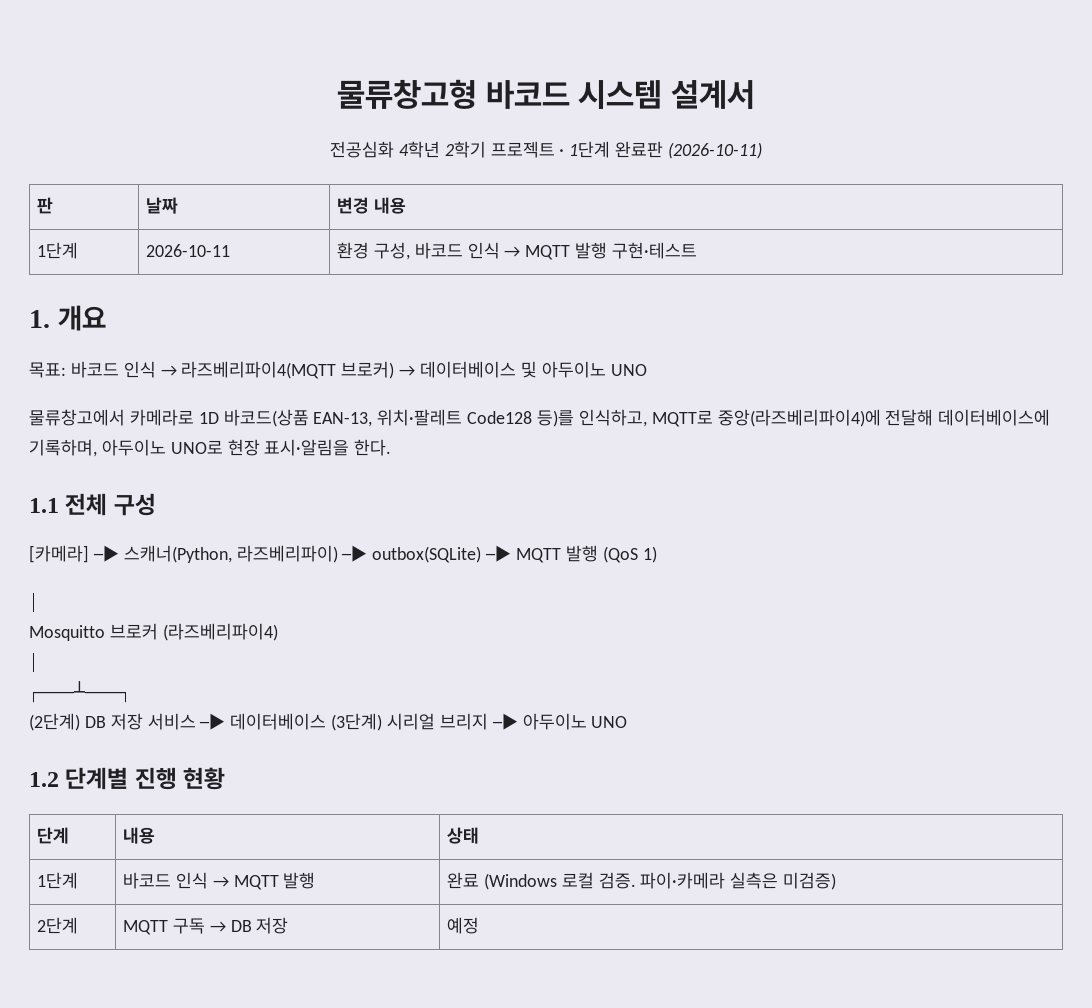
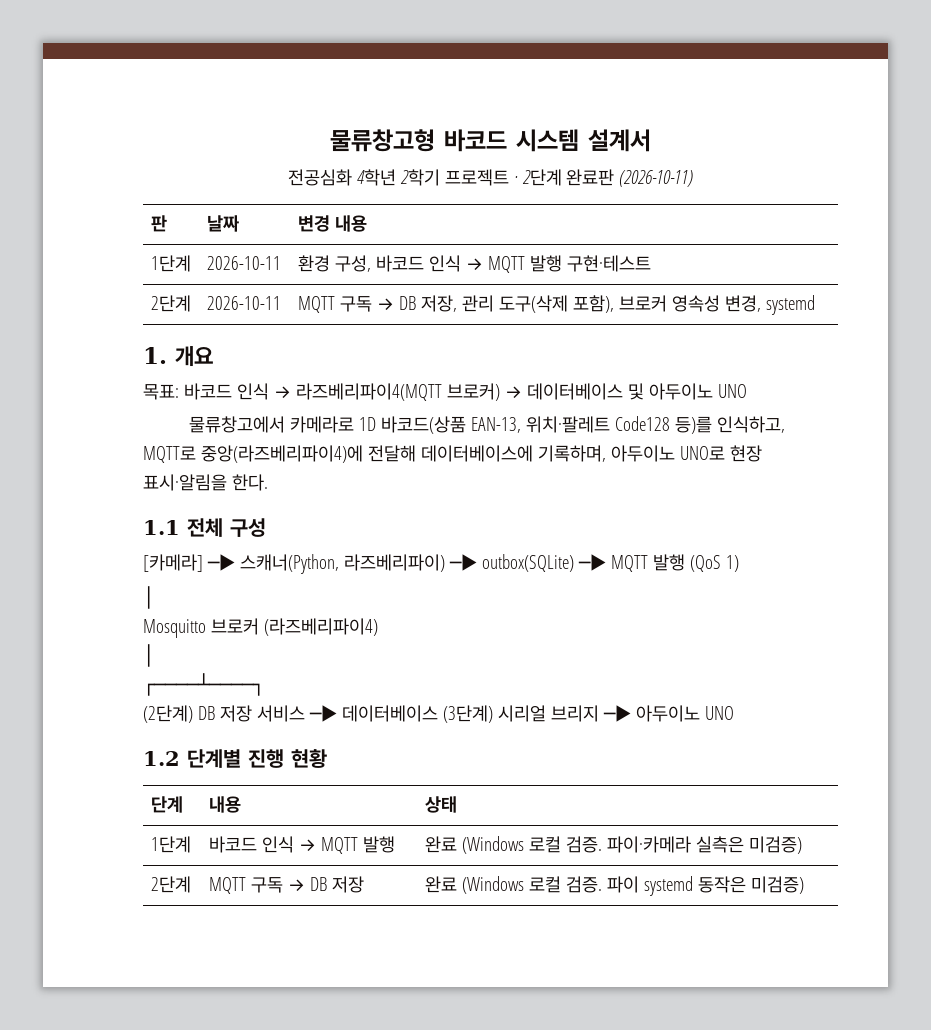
[569,141,611,158] 1단계 -> [521,169,562,186] 2단계
(697, 250) none -> [150,295,191,312] [206,296,281,310] [297,295,815,315] // 2단계 | 2026-10-11 | MQTT 구독 → DB 저장, 관리 도구(삭제 포함), 브로커 영속성 변경, systemd
[446,917,479,934] 예정 -> [424,876,804,896] 완료 (Windows 로컬 검증. 파이 systemd 동작은 미검증)

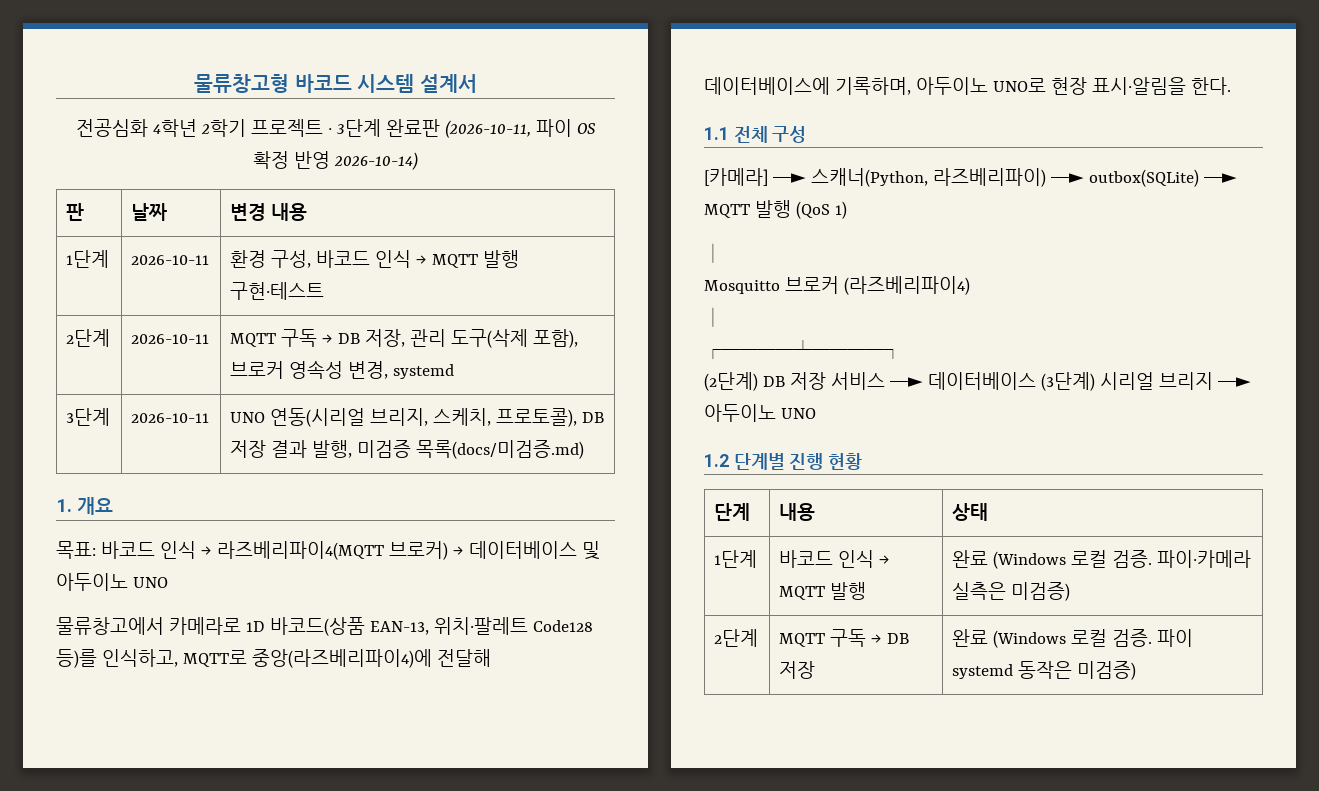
[521,169,694,187] 2단계 완료판 (2026-10-11) -> [336,119,595,138] [253,151,418,170] 3단계 완료판 (2026-10-11, 파이 OS 확정 반영 2026-10-14)
(815, 305) none -> [66,408,111,426] [131,413,210,423] [230,408,605,427] [230,440,585,459] // 3단계 | 2026-10-11 | UNO 연동(시리얼 브리지, 스케치, 프로토콜), DB 저장 결과 발행, 미검증 목록(docs/미검증.md)

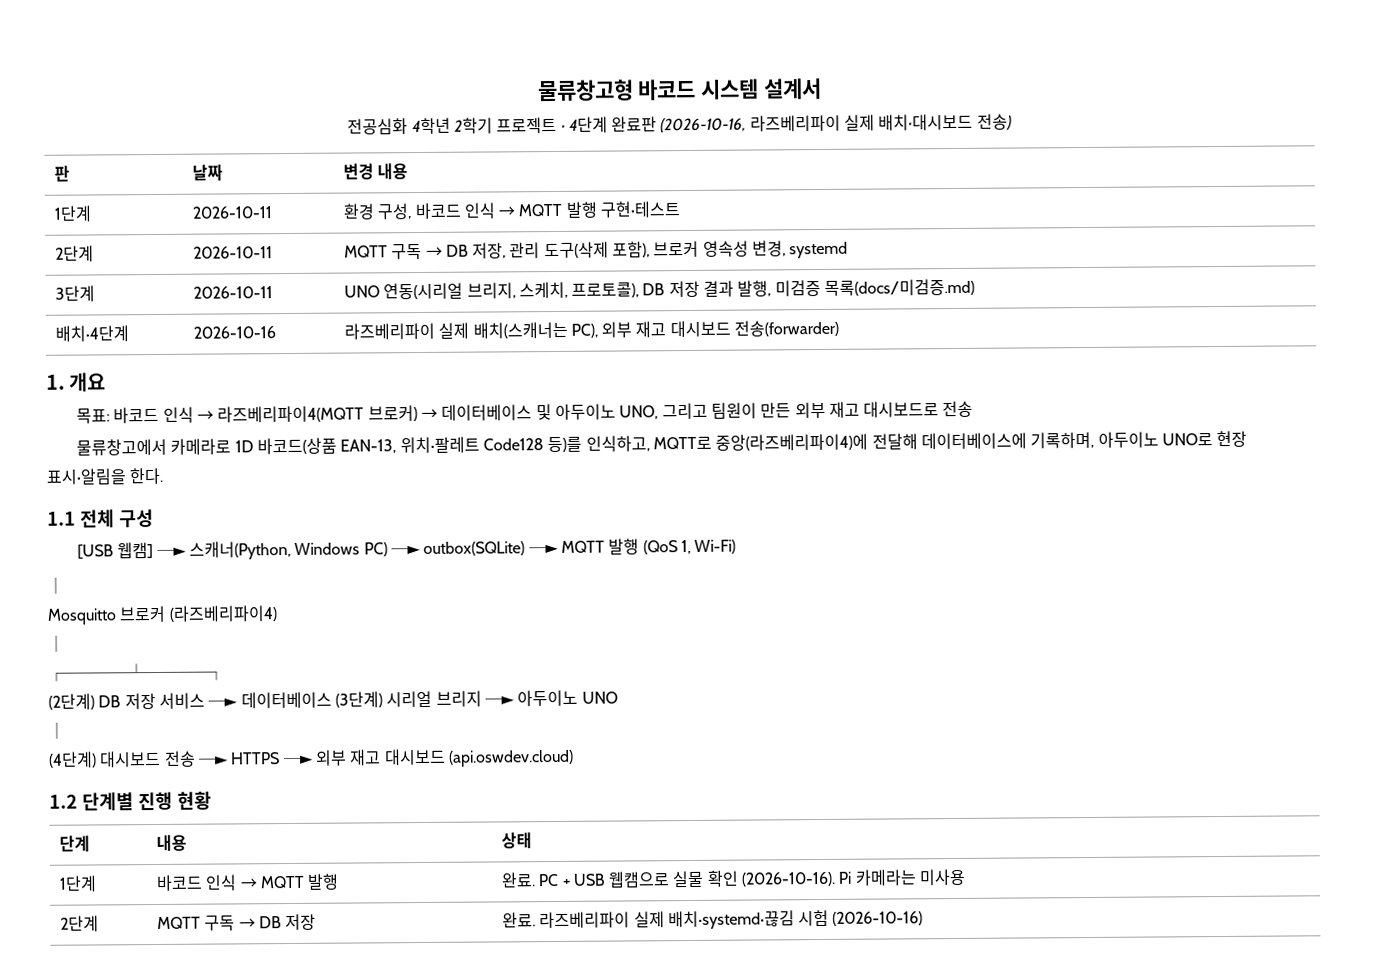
[336,119,595,138] [253,151,418,170] 3단계 완료판 (2026-10-11, 파이 OS 확정 반영 2026-10-14) -> [568,113,1012,134] 4단계 완료판 (2026-10-16, 라즈베리파이 실제 배치·대시보드 전송)
(585, 449) none -> [54,325,129,342] [192,326,276,339] [343,319,840,340] // 배치·4단계 | 2026-10-16 | 라즈베리파이 실제 배치(스캐너는 PC), 외부 재고 대시보드 전송(forwarder)
[132,577,168,588] UNO -> [619,400,974,420] UNO, 그리고 팀원이 만든 외부 재고 대시보드로 전송
[704,168,1046,187] [카메라] ─► 스캐너(Python, 라즈베리파이) -> [77,540,388,560] [USB 웹캠] ─► 스캐너(Python, Windows PC)
[834,201,847,219] 1) -> [680,539,737,555] 1, Wi-Fi)
(816, 413) none -> [48,722,65,740] [48,748,574,768] // │ // (4단계) 대시보드 전송 ─► HTTPS ─► 외부 재고 대시보드 (api.oswdev.cloud)
[952,550,1252,569] [952,582,1071,601] 완료 (Windows 로컬 검증. 파이·카메라 실측은 미검증) -> [500,868,967,889] 완료. PC + USB 웹캠으로 실물 확인 (2026-10-16). Pi 카메라는 미사용
[952,629,1194,648] [952,661,1137,680] 완료 (Windows 로컬 검증. 파이 systemd 동작은 미검증) -> [501,909,924,930] 완료. 라즈베리파이 실제 배치·systemd·끊김 시험 (2026-10-16)

